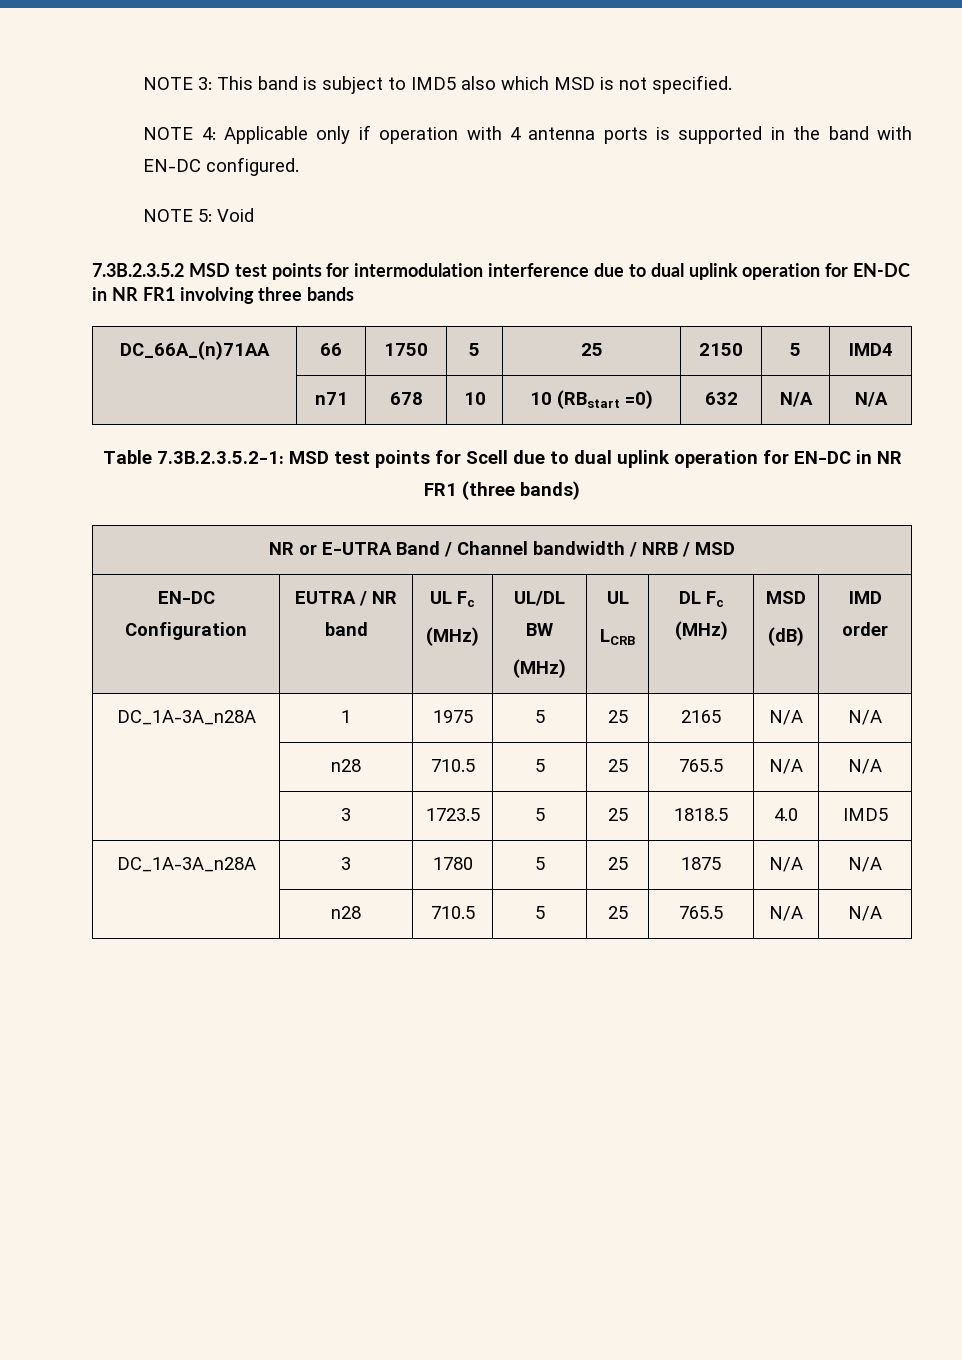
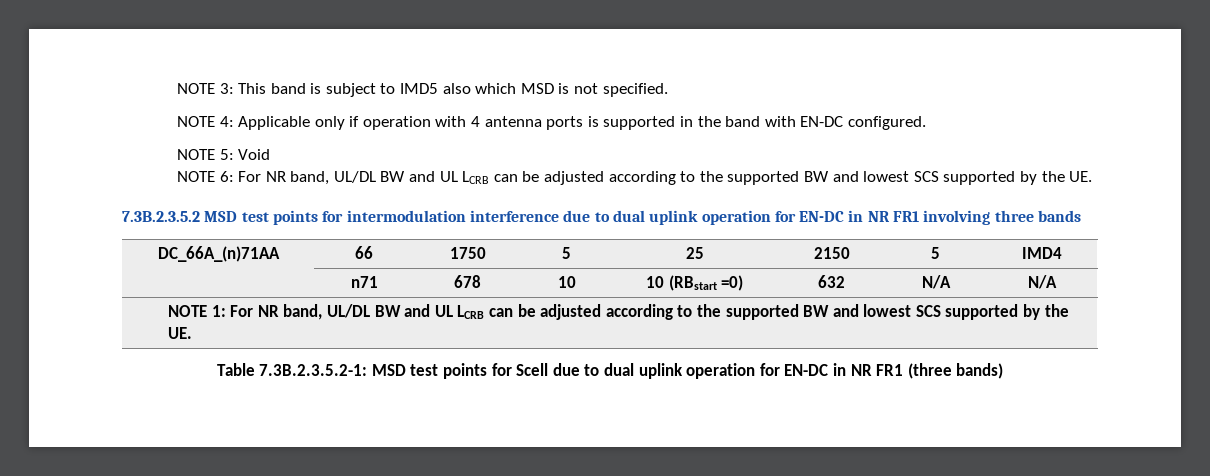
(255, 215) none -> [176,171,1093,185] // NOTE 6: For NR band, UL/DL BW and UL LCRB can be adjusted according to the supported BW and lowest SCS supported by the UE.
(888, 399) none -> [168,304,1069,320] [168,327,193,339] // NOTE 1: For NR band, UL/DL BW and UL LCRB can be adjusted according to the supported BW and lowest SCS supported by the UE.
[269,541,735,557] [157,591,215,604] [125,622,247,640] [295,591,397,606] [324,622,368,636] [430,591,475,607] [426,627,479,646] [514,591,565,606] [526,623,553,636] [513,659,566,678] [606,591,629,604] [599,629,636,645] [678,591,724,607] [674,621,728,640] [766,591,806,604] [768,627,804,646] [848,591,882,604] [842,622,888,636] [116,710,256,725] [341,710,351,723] [432,710,473,723] [534,710,545,723] [607,710,628,723] [681,710,721,723] [769,710,803,725] [848,710,882,725] [331,759,361,772] [430,759,475,772] [534,759,545,772] [607,759,628,772] [679,759,723,772] [769,759,803,774] [848,759,882,774] [341,808,351,821] [425,808,480,821] [534,808,545,821] [607,808,628,821] [674,808,728,821] [774,808,798,821] [842,808,888,821] [116,857,256,872] [341,857,351,870] [432,857,473,870] [534,857,545,870] [607,857,628,870] [681,857,721,870] [769,857,803,872] [848,857,882,872] [331,906,361,919] [430,906,475,919] [534,906,545,919] [607,906,628,919] [679,906,723,919] [769,906,803,921] [848,906,882,921] // NR or E-UTRA Band / Channel bandwidth / NRB / MSD // EN-DC Configuration | EUTRA / NR band | UL Fc // (MHz) | UL/DL BW // (MHz) | UL // LCRB | DL Fc (MHz) | MSD // (dB) | IMD order // DC_1A-3A_n28A | 1 | 1975 | 5 | 25 | 2165 | N/A | N/A // | n28 | 710.5 | 5 | 25 | 765.5 | N/A | N/A // | 3 | 1723.5 | 5 | 25 | 1818.5 | 4.0 | IMD5 // DC_1A-3A_n28A | 3 | 1780 | 5 | 25 | 1875 | N/A | N/A // | n28 | 710.5 | 5 | 25 | 765.5 | N/A | N/A -> (1004, 371) none

